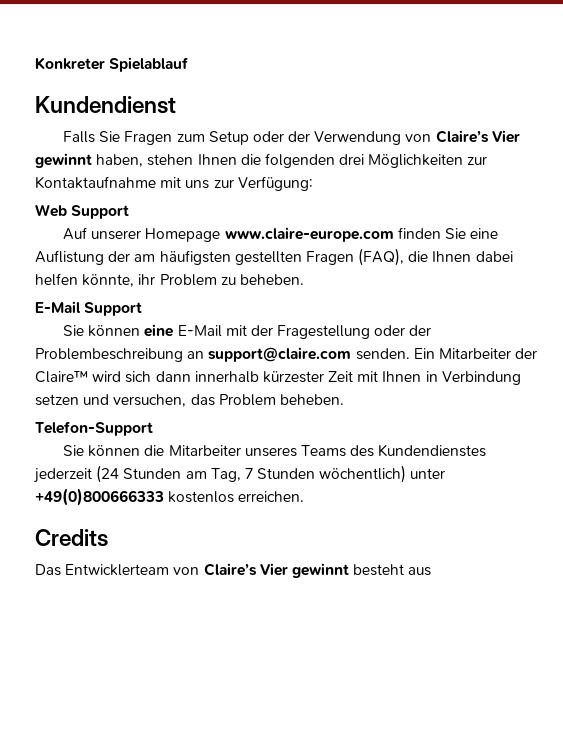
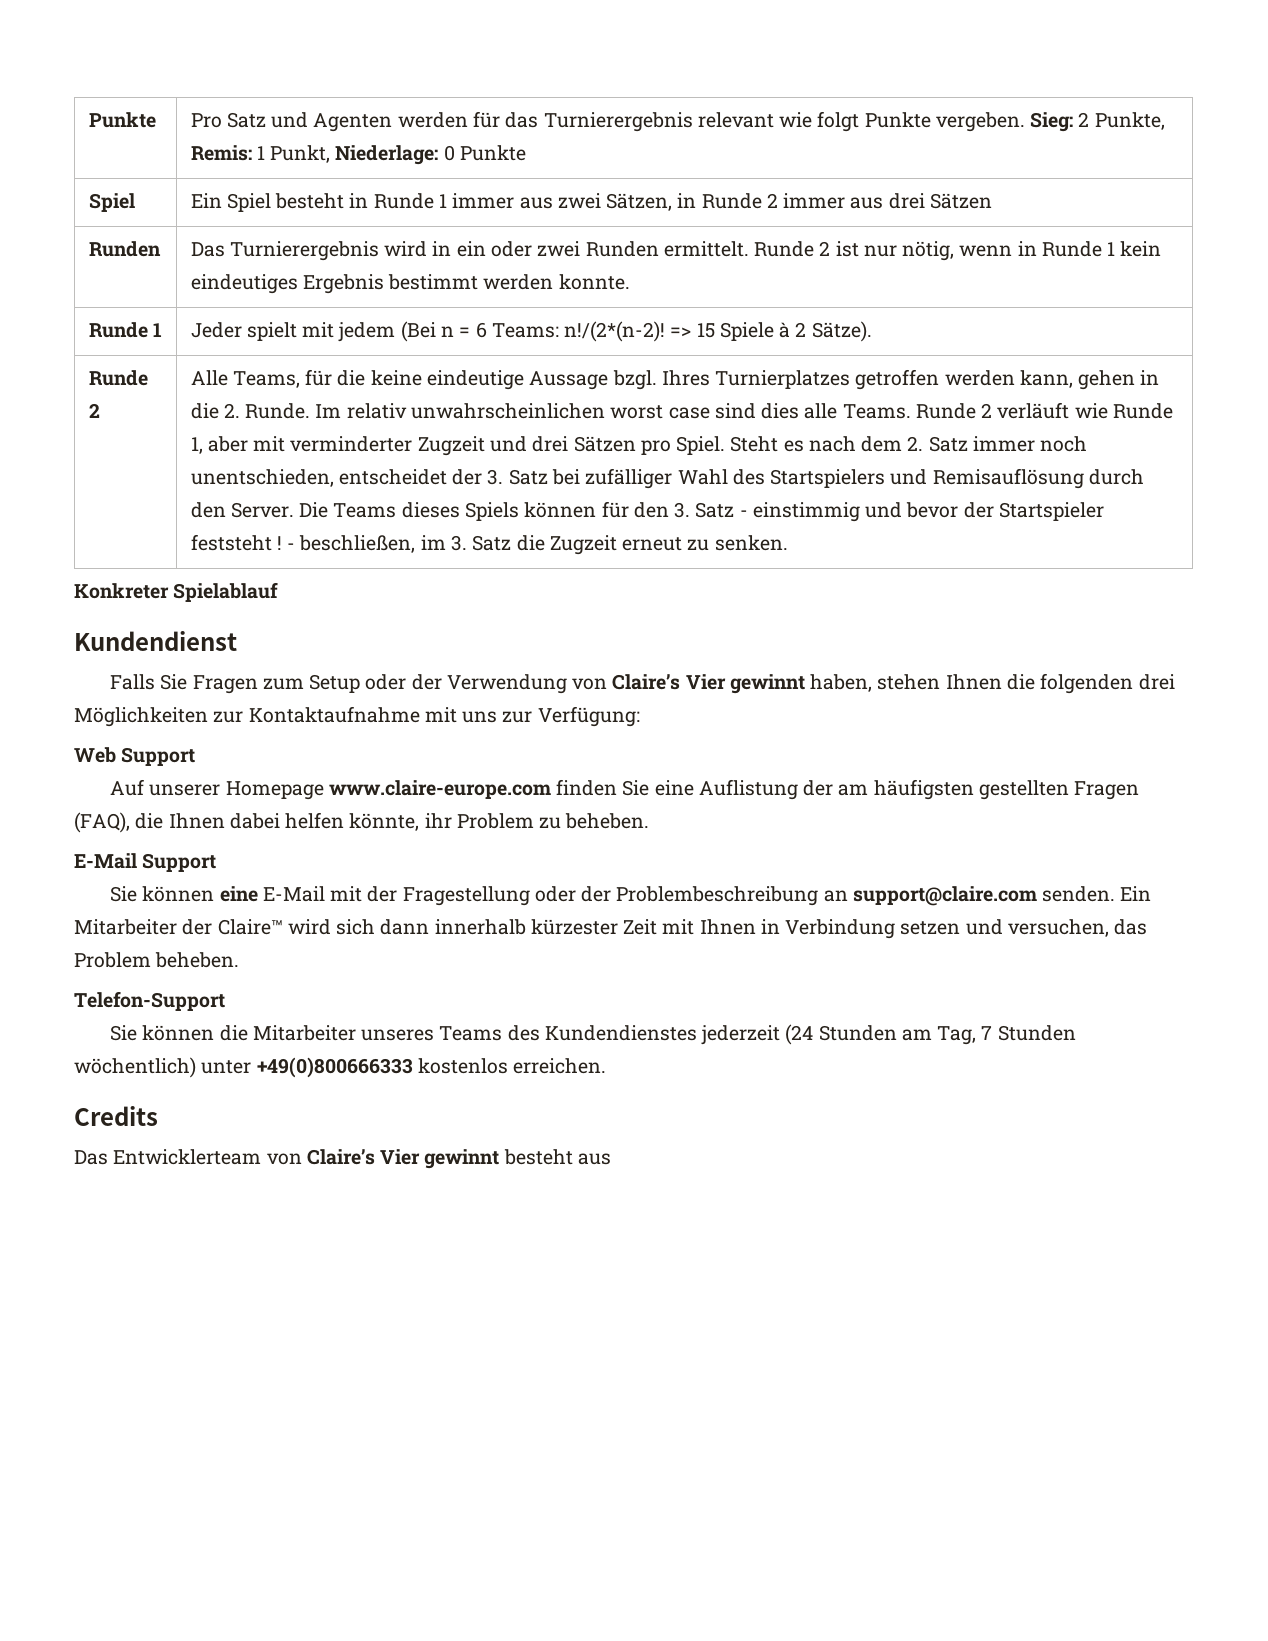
(35, 63) none -> [88,112,156,128] [190,111,1165,132] [190,145,526,165] [88,193,135,212] [190,193,992,212] [88,241,161,257] [190,241,1162,261] [190,274,630,294] [88,322,162,338] [190,321,872,342] [88,370,148,386] [88,403,100,418] [190,369,1160,390] [190,402,1173,419] [190,436,1088,456] [190,468,1144,489] [190,501,1104,522] [190,534,788,555] Punkte | Pro Satz und Agenten werden für das Turnierergebnis relevant wie folgt Punkte vergeben. Sieg: 2 Punkte, Remis: 1 Punkt, Niederlage: 0 Punkte // Spiel | Ein Spiel besteht in Runde 1 immer aus zwei Sätzen, in Runde 2 immer aus drei Sätzen // Runden | Das Turnierergebnis wird in ein oder zwei Runden ermittelt. Runde 2 ist nur nötig, wenn in Runde 1 kein eindeutiges Ergebnis bestimmt werden konnte. // Runde 1 | Jeder spielt mit jedem (Bei n = 6 Teams: n!/(2*(n-2)! => 15 Spiele à 2 Sätze). // Runde 2 | Alle Teams, für die keine eindeutige Aussage bzgl. Ihres Turnierplatzes getroffen werden kann, gehen in die 2. Runde. Im relativ unwahrscheinlichen worst case sind dies alle Teams. Runde 2 verläuft wie Runde 1, aber mit verminderter Zugzeit und drei Sätzen pro Spiel. Steht es nach dem 2. Satz immer noch unentschieden, entscheidet der 3. Satz bei zufälliger Wahl des Startspielers und Remisauflösung durch den Server. Die Teams dieses Spiels können für den 3. Satz - einstimmig und bevor der Startspieler feststeht ! - beschließen, im 3. Satz die Zugzeit erneut zu senken. //

